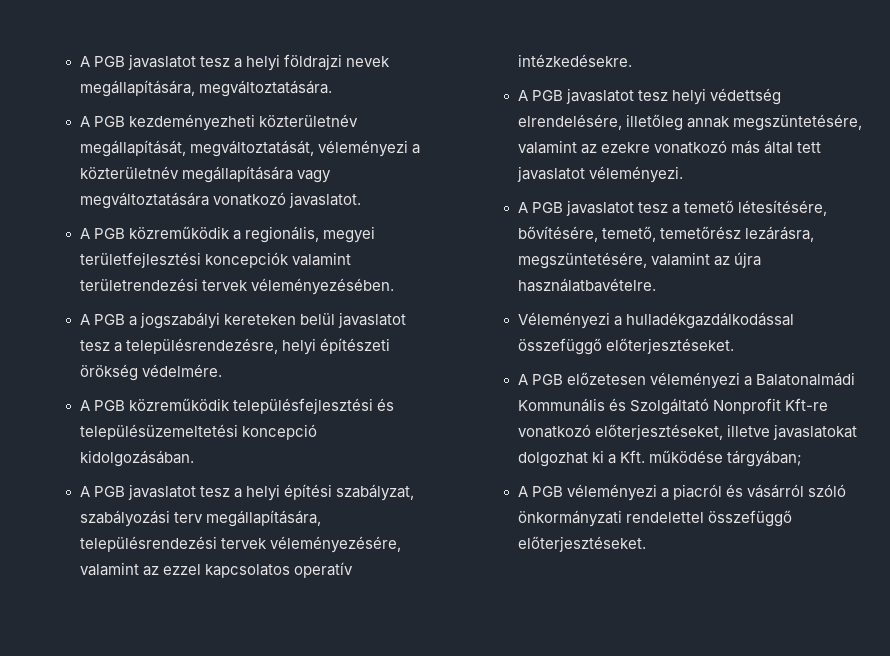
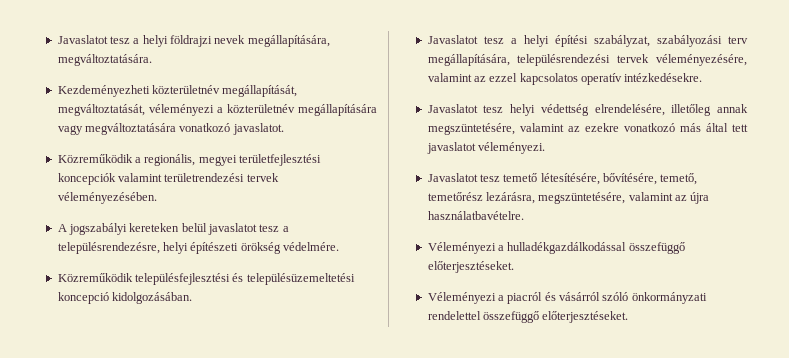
[79,54,196,70] A PGB javaslatot -> [57,35,108,44] Javaslatot
[79,114,255,131] A PGB kezdeményezheti -> [57,85,150,97] Kezdeményezheti
[79,226,230,239] A PGB közreműködik -> [57,154,133,163] Közreműködik
[93,314,137,326] PGB a -> (67, 228) none
[79,398,230,411] A PGB közreműködik -> [57,273,133,282] Közreműködik
[79,484,196,500] A PGB javaslatot -> [427,35,478,44] Javaslatot
[517,88,634,104] A PGB javaslatot -> [427,104,478,113] Javaslatot
[517,200,680,216] A PGB javaslatot tesz a -> [427,173,500,182] Javaslatot tesz
[517,372,855,389] [517,398,828,415] [517,424,857,440] [517,450,802,467] [517,484,657,501] A PGB előzetesen véleményezi a Balatonalmádi Kommunális és Szolgáltató Nonprofit Kft-re vonatkozó előterjesztéseket, illetve javaslatokat dolgozhat ki a Kft. működése tárgyában; // A PGB véleményezi -> [427,292,496,304] Véleményezi

